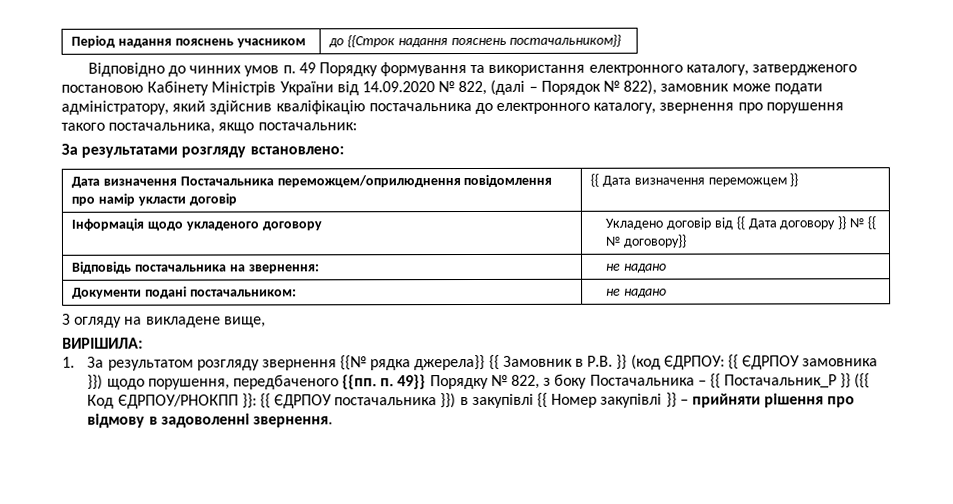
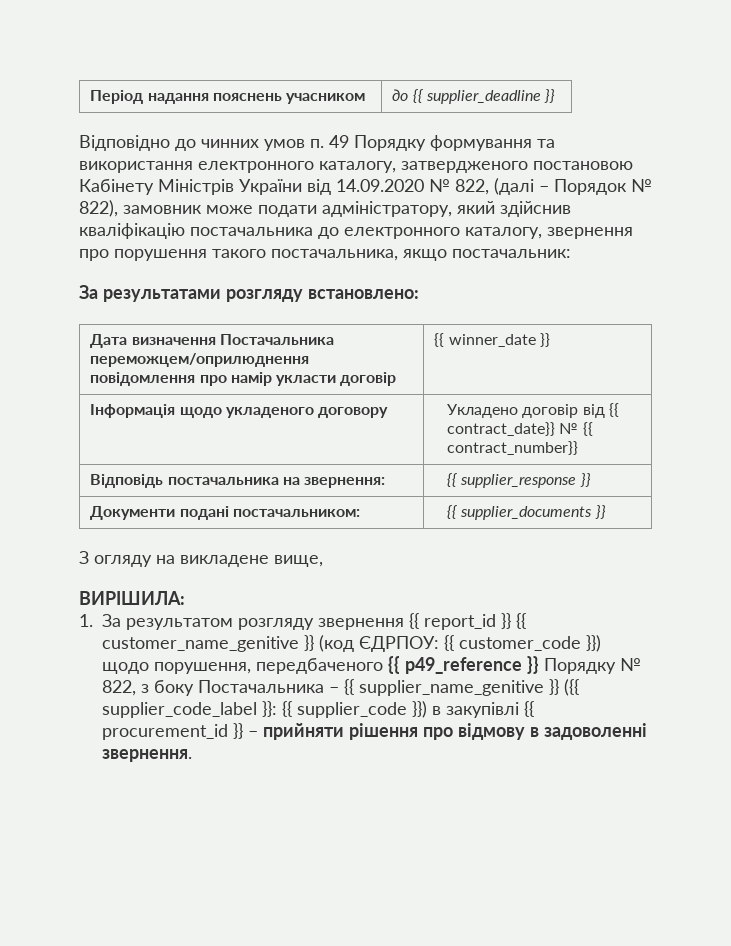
[347,34,622,48] {{Строк надання пояснень постачальником}} -> [412,89,556,104] {{ supplier_deadline }}
[602,175,787,187] Дата визначення переможцем -> [448,334,536,347] winner_date
[747,216,876,230] [605,234,687,248] Дата договору }} № {{ № договору}} -> [446,422,593,436] [446,441,578,455] contract_date}} № {{ contract_number}}
[606,263,668,273] не надано -> [446,473,591,488] {{ supplier_response }}
[606,288,668,298] не надано -> [446,505,606,520] {{ supplier_documents }}
[340,354,614,371] {{№ рядка джерела}} {{ Замовник в Р.В. -> [409,613,526,630] [102,636,299,652] {{ report_id }} {{ customer_name_genitive
[742,355,879,370] ЄДРПОУ замовника -> [459,636,581,651] customer_code
[342,374,427,390] {{пп. п. 49}} -> [388,656,539,674] {{ p49_reference }}
[724,374,838,389] Постачальник_Р -> [359,680,544,696] supplier_name_genitive
[87,393,438,409] Код ЄДРПОУ/РНОКПП }}: {{ ЄДРПОУ постачальника -> [102,701,407,718] supplier_code_label }}: {{ supplier_code
[551,393,663,408] Номер закупівлі -> [102,724,228,740] procurement_id

